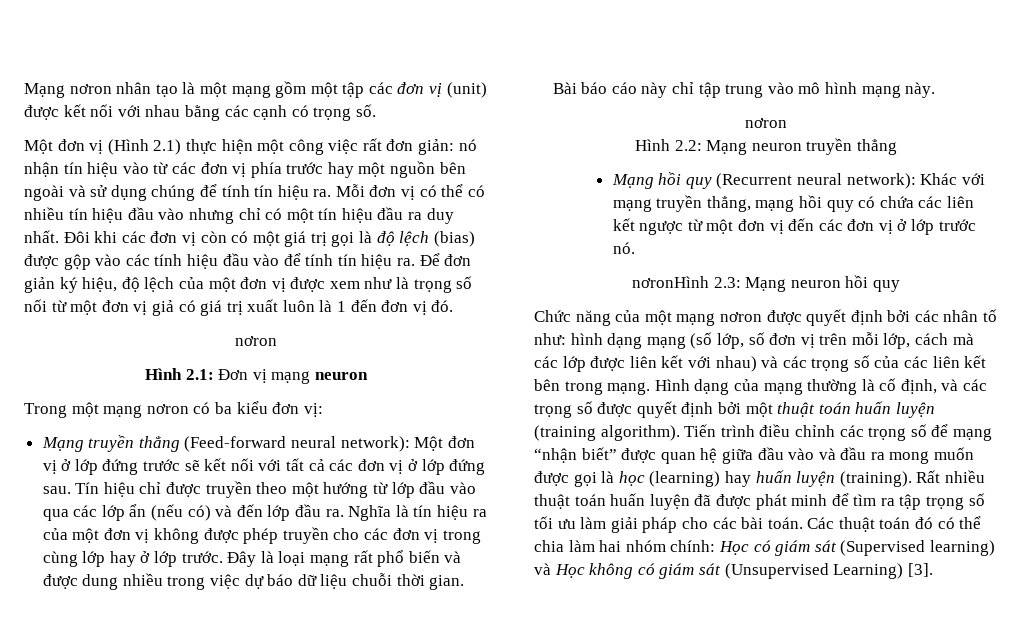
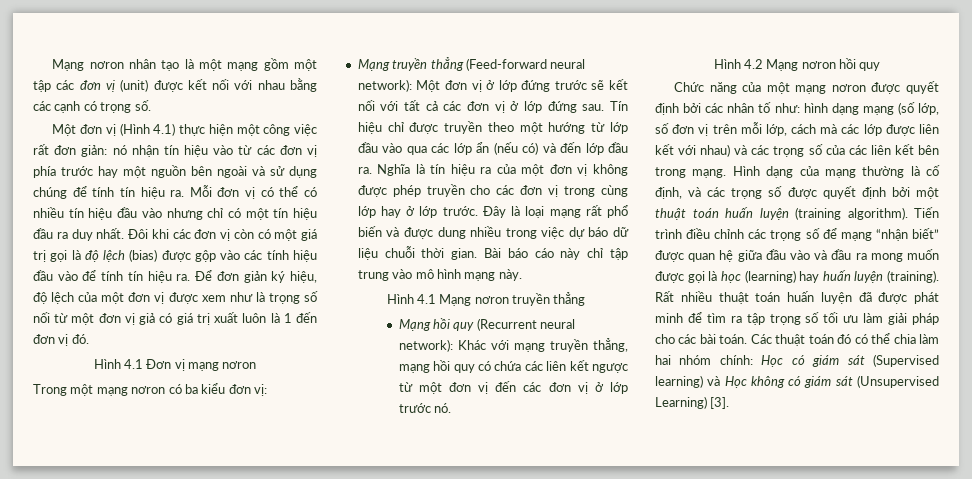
[153,139,182,155] 2.1) -> [153,123,176,136] 4.1)
[235,336,277,346] [145,368,214,380] // nơron // Hình 2.1: -> [93,359,143,369] // Hình 4.1
[314,372,368,380] neuron -> [222,361,257,369] nơron
[745,118,787,128] [635,139,802,155] nơron // Hình 2.2: Mạng neuron -> [386,294,509,306] Hình 4.1 Mạng nơron
[632,276,841,292] nơronHình 2.3: Mạng neuron -> [713,59,836,71] Hình 4.2 Mạng nơron

